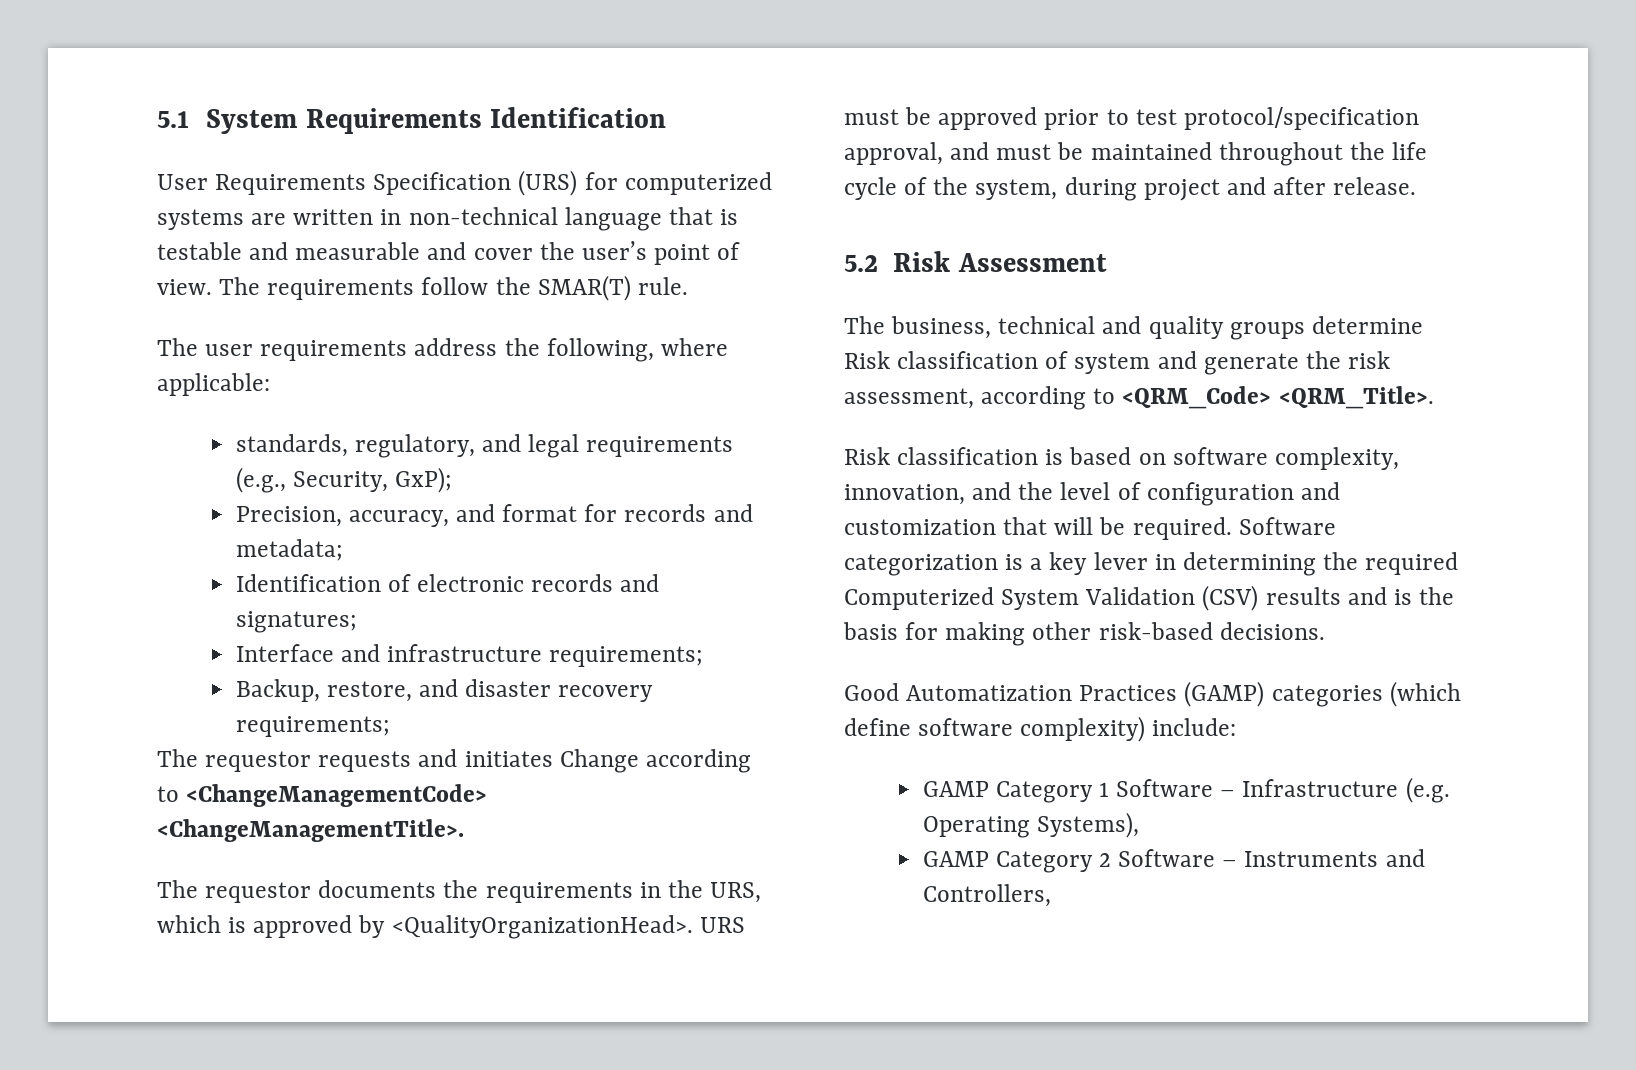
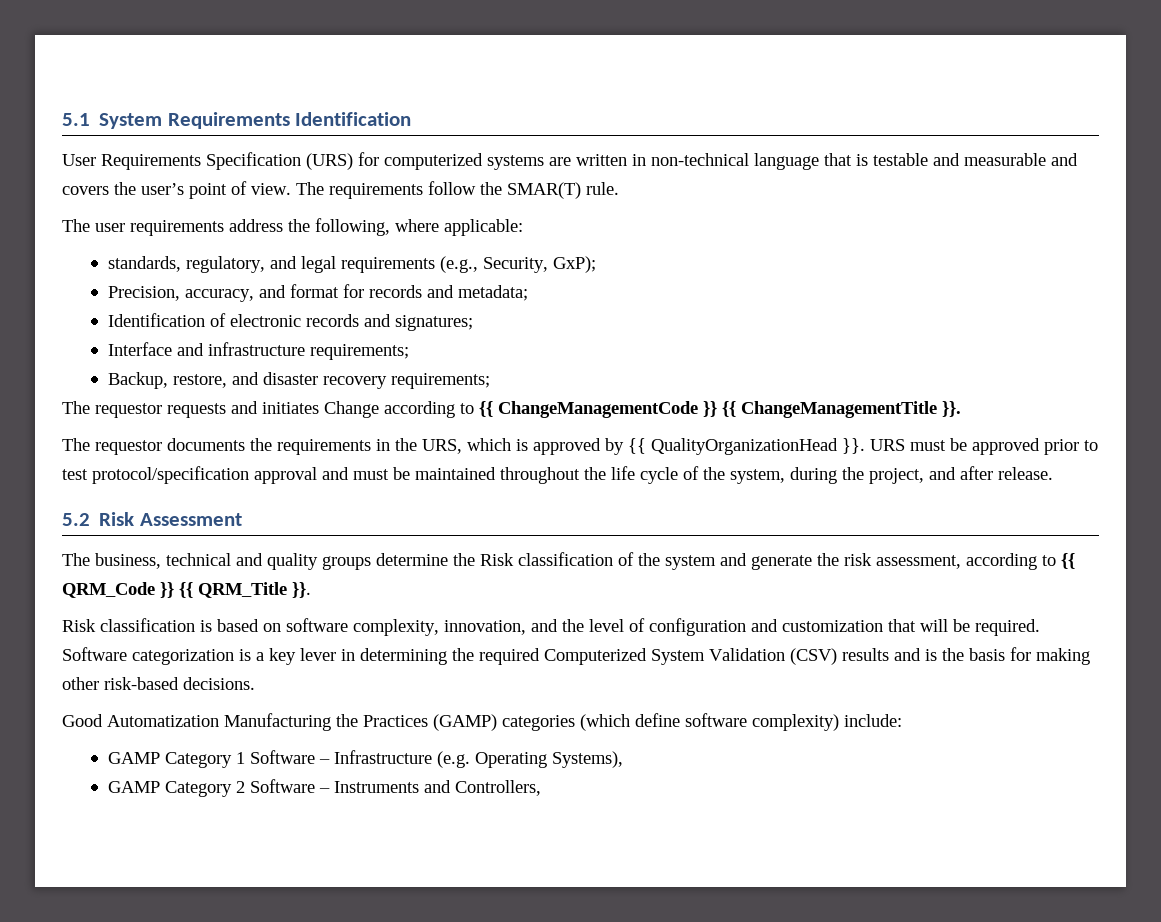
[473,248,533,260] cover -> [62,186,109,195] covers
[186,784,488,807] [157,819,464,842] <ChangeManagementCode> <ChangeManagementTitle>. -> [479,401,961,418] {{ ChangeManagementCode }} {{ ChangeManagementTitle }}.
[391,915,693,939] <QualityOrganizationHead>. -> [628,438,865,455] {{ QualityOrganizationHead }}.
[844,142,943,165] approval, -> [254,467,317,484] approval
[1143,179,1220,201] project -> [842,467,924,484] the project,
(1423, 325) none -> [453,553,475,566] the
(1069, 360) none -> [638,553,660,566] the
[1122,386,1434,409] <QRM_Code> <QRM_Title>. -> [1061,553,1075,569] [62,582,311,598] {{ QRM_Code }} {{ QRM_Title }}.
(1073, 693) none -> [224,713,358,731] Manufacturing the

